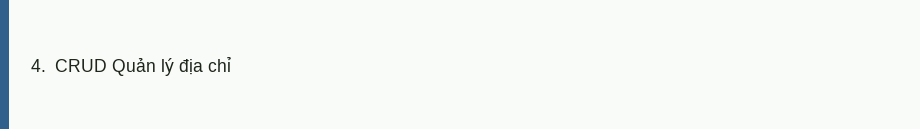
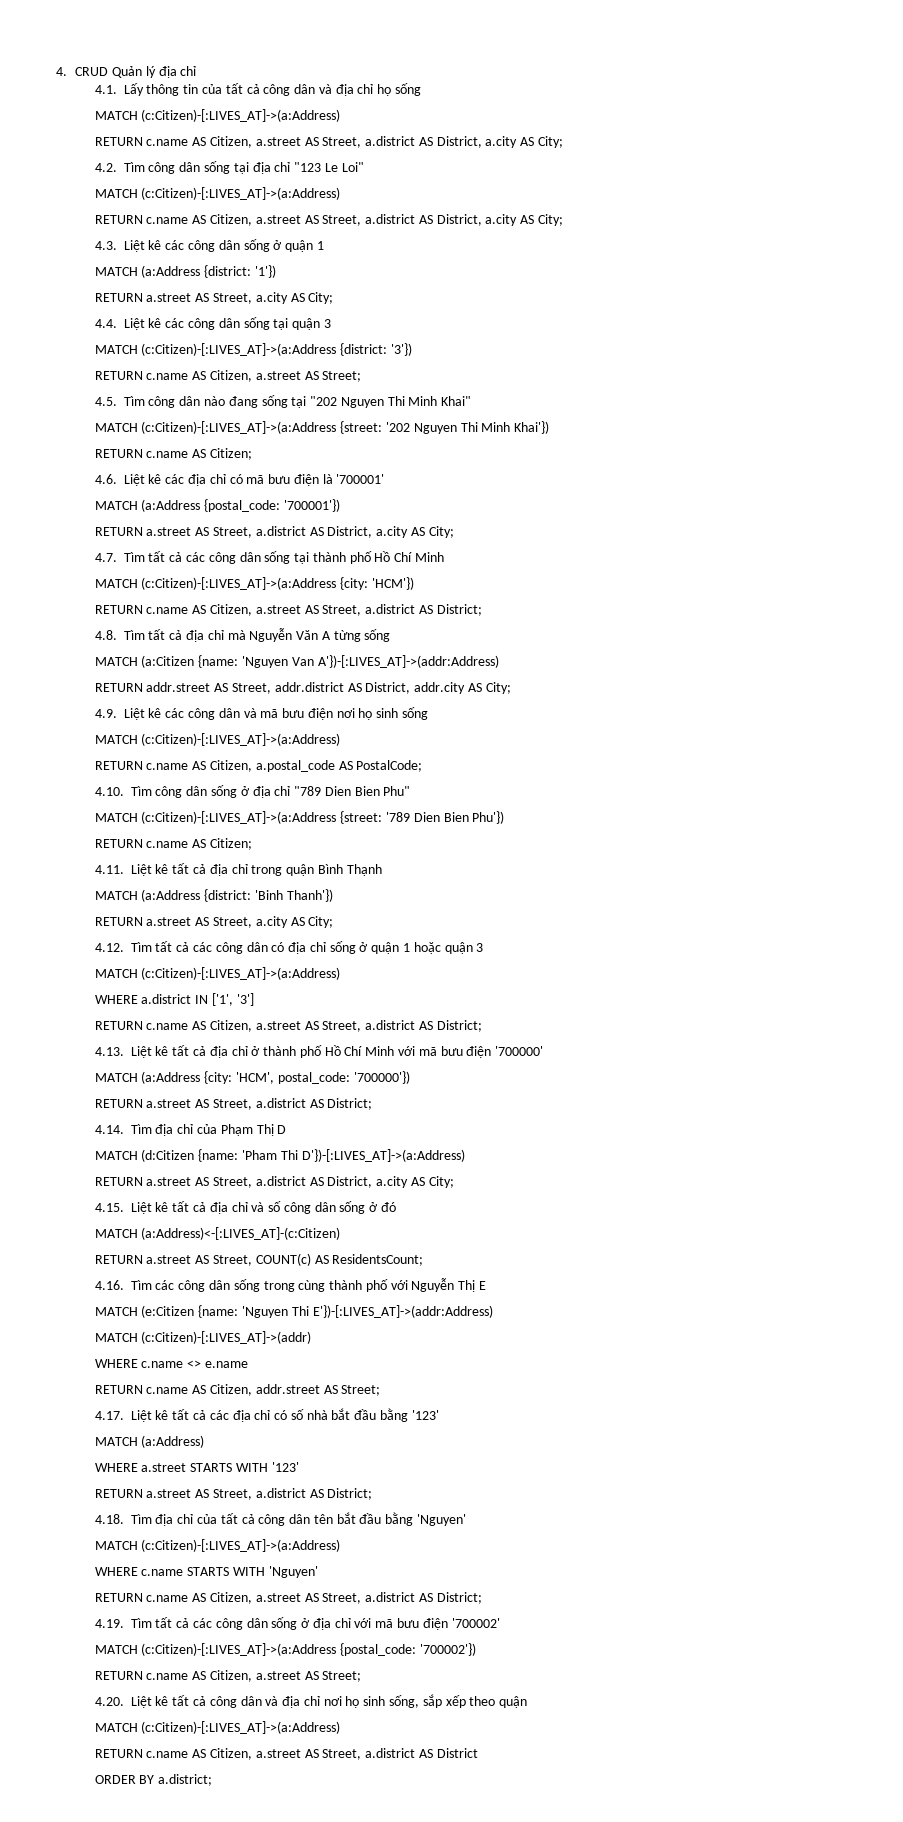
(231, 64) none -> [94,83,421,96] [94,109,341,122] [94,136,563,148] [94,161,364,174] [94,187,341,200] [94,214,563,226] [94,239,324,252] [94,265,276,278] [94,292,334,304] [94,317,331,330] [94,343,412,356] [94,370,362,382] [94,395,472,408] [94,421,550,434] [94,448,252,460] [94,474,385,486] [94,499,340,512] [94,526,454,538] [94,551,444,564] [94,577,414,590] [94,604,482,616] [94,628,391,642] [94,655,499,668] [94,682,511,694] [94,707,428,720] [94,733,341,746] [94,760,423,772] [94,785,411,798] [94,811,505,824] [94,838,252,850] [94,863,382,876] [94,889,333,902] [94,916,334,928] [94,941,484,954] [94,967,341,980] [94,993,254,1006] [94,1020,482,1032] [94,1045,544,1058] [94,1071,410,1084] [94,1098,373,1110] [94,1124,287,1136] [94,1149,465,1162] [94,1176,454,1188] [94,1201,396,1214] [94,1227,341,1240] [94,1253,424,1266] [94,1278,486,1292] [94,1305,493,1318] [94,1331,312,1344] [94,1359,248,1368] [94,1384,381,1396] [94,1408,439,1422] [94,1435,205,1448] [94,1462,299,1472] [94,1488,373,1500] [94,1512,466,1526] [94,1539,341,1552] [94,1566,318,1578] [94,1592,482,1604] [94,1617,500,1630] [94,1643,476,1656] [94,1670,362,1682] [94,1694,528,1708] [94,1721,341,1734] [94,1748,478,1760] [94,1774,213,1786] // 4.1. Lấy thông tin của tất cả công dân và địa chỉ họ sống // MATCH (c:Citizen)-[:LIVES_AT]->(a:Address) // RETURN c.name AS Citizen, a.street AS Street, a.district AS District, a.city AS City; // 4.2. Tìm công dân sống tại địa chỉ "123 Le Loi" // MATCH (c:Citizen)-[:LIVES_AT]->(a:Address) // RETURN c.name AS Citizen, a.street AS Street, a.district AS District, a.city AS City; // 4.3. Liệt kê các công dân sống ở quận 1 // MATCH (a:Address {district: '1'}) // RETURN a.street AS Street, a.city AS City; // 4.4. Liệt kê các công dân sống tại quận 3 // MATCH (c:Citizen)-[:LIVES_AT]->(a:Address {district: '3'}) // RETURN c.name AS Citizen, a.street AS Street; // 4.5. Tìm công dân nào đang sống tại "202 Nguyen Thi Minh Khai" // MATCH (c:Citizen)-[:LIVES_AT]->(a:Address {street: '202 Nguyen Thi Minh Khai'}) // RETURN c.name AS Citizen; // 4.6. Liệt kê các địa chỉ có mã bưu điện là '700001' // MATCH (a:Address {postal_code: '700001'}) // RETURN a.street AS Street, a.district AS District, a.city AS City; // 4.7. Tìm tất cả các công dân sống tại thành phố Hồ Chí Minh // MATCH (c:Citizen)-[:LIVES_AT]->(a:Address {city: 'HCM'}) // RETURN c.name AS Citizen, a.street AS Street, a.district AS District; // 4.8. Tìm tất cả địa chỉ mà Nguyễn Văn A từng sống // MATCH (a:Citizen {name: 'Nguyen Van A'})-[:LIVES_AT]->(addr:Address) // RETURN addr.street AS Street, addr.district AS District, addr.city AS City; // 4.9. Liệt kê các công dân và mã bưu điện nơi họ sinh sống // MATCH (c:Citizen)-[:LIVES_AT]->(a:Address) // RETURN c.name AS Citizen, a.postal_code AS PostalCode; // 4.10. Tìm công dân sống ở địa chỉ "789 Dien Bien Phu" // MATCH (c:Citizen)-[:LIVES_AT]->(a:Address {street: '789 Dien Bien Phu'}) // RETURN c.name AS Citizen; // 4.11. Liệt kê tất cả địa chỉ trong quận Bình Thạnh // MATCH (a:Address {district: 'Binh Thanh'}) // RETURN a.street AS Street, a.city AS City; // 4.12. Tìm tất cả các công dân có địa chỉ sống ở quận 1 hoặc quận 3 // MATCH (c:Citizen)-[:LIVES_AT]->(a:Address) // WHERE a.district IN ['1', '3'] // RETURN c.name AS Citizen, a.street AS Street, a.district AS District; // 4.13. Liệt kê tất cả địa chỉ ở thành phố Hồ Chí Minh với mã bưu điện '700000' // MATCH (a:Address {city: 'HCM', postal_code: '700000'}) // RETURN a.street AS Street, a.district AS District; // 4.14. Tìm địa chỉ của Phạm Thị D // MATCH (d:Citizen {name: 'Pham Thi D'})-[:LIVES_AT]->(a:Address) // RETURN a.street AS Street, a.district AS District, a.city AS City; // 4.15. Liệt kê tất cả địa chỉ và số công dân sống ở đó // MATCH (a:Address)<-[:LIVES_AT]-(c:Citizen) // RETURN a.street AS Street, COUNT(c) AS ResidentsCount; // 4.16. Tìm các công dân sống trong cùng thành phố với Nguyễn Thị E // MATCH (e:Citizen {name: 'Nguyen Thi E'})-[:LIVES_AT]->(addr:Address) // MATCH (c:Citizen)-[:LIVES_AT]->(addr) // WHERE c.name <> e.name // RETURN c.name AS Citizen, addr.street AS Street; // 4.17. Liệt kê tất cả các địa chỉ có số nhà bắt đầu bằng '123' // MATCH (a:Address) // WHERE a.street STARTS WITH '123' // RETURN a.street AS Street, a.district AS District; // 4.18. Tìm địa chỉ của tất cả công dân tên bắt đầu bằng 'Nguyen' // MATCH (c:Citizen)-[:LIVES_AT]->(a:Address) // WHERE c.name STARTS WITH 'Nguyen' // RETURN c.name AS Citizen, a.street AS Street, a.district AS District; // 4.19. Tìm tất cả các công dân sống ở địa chỉ với mã bưu điện '700002' // MATCH (c:Citizen)-[:LIVES_AT]->(a:Address {postal_code: '700002'}) // RETURN c.name AS Citizen, a.street AS Street; // 4.20. Liệt kê tất cả công dân và địa chỉ nơi họ sinh sống, sắp xếp theo quận // MATCH (c:Citizen)-[:LIVES_AT]->(a:Address) // RETURN c.name AS Citizen, a.street AS Street, a.district AS District // ORDER BY a.district;

